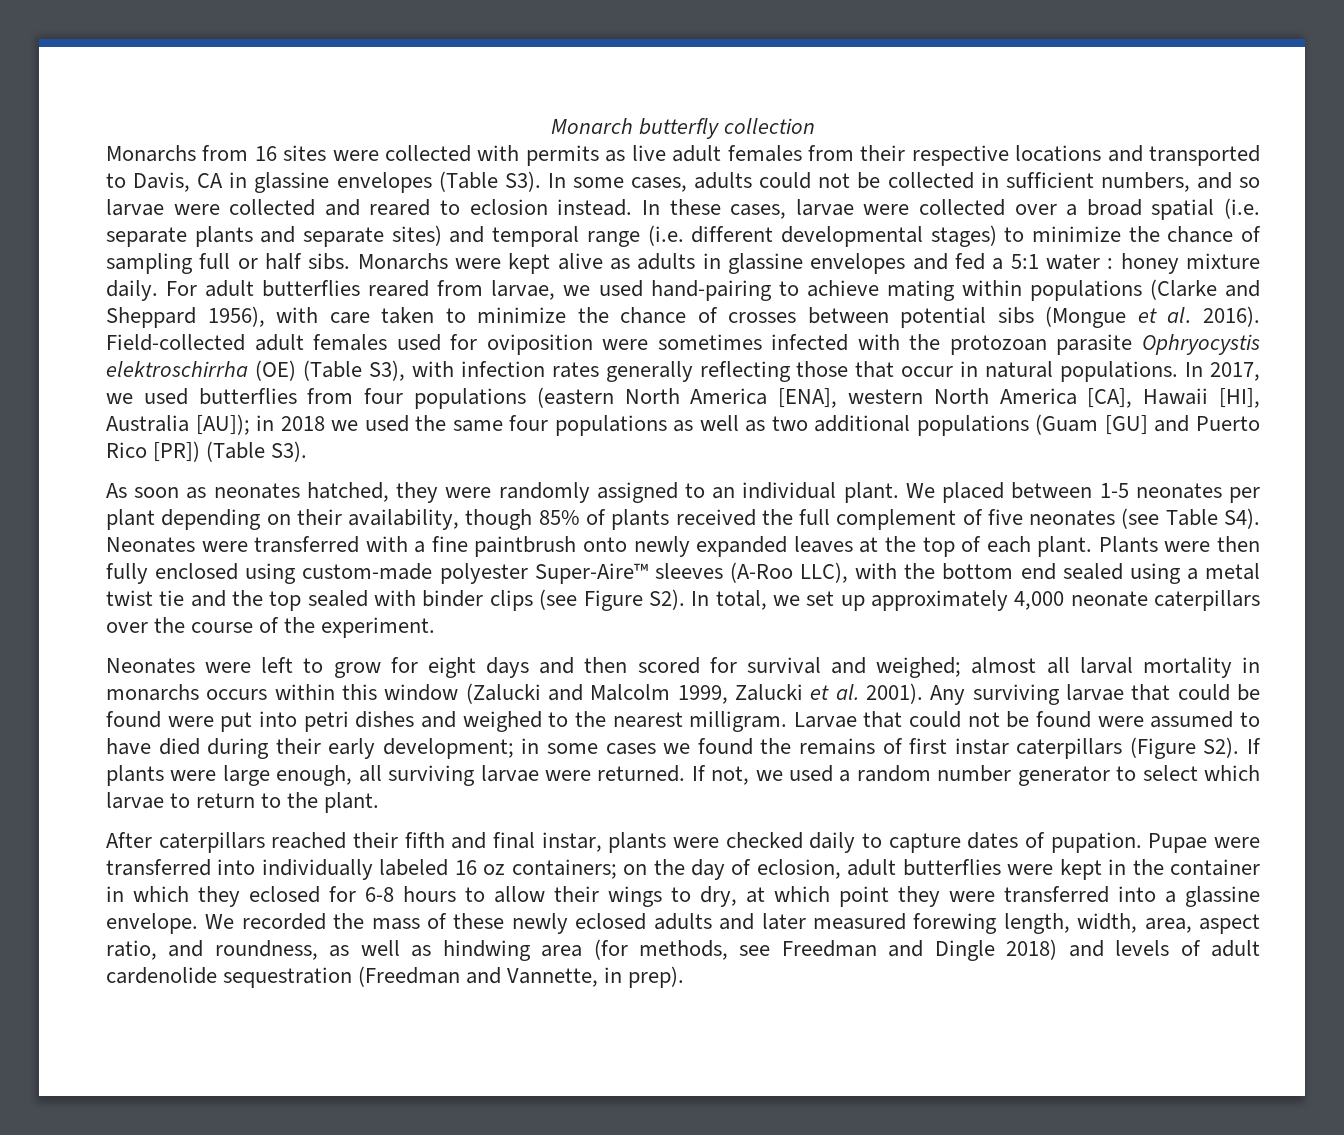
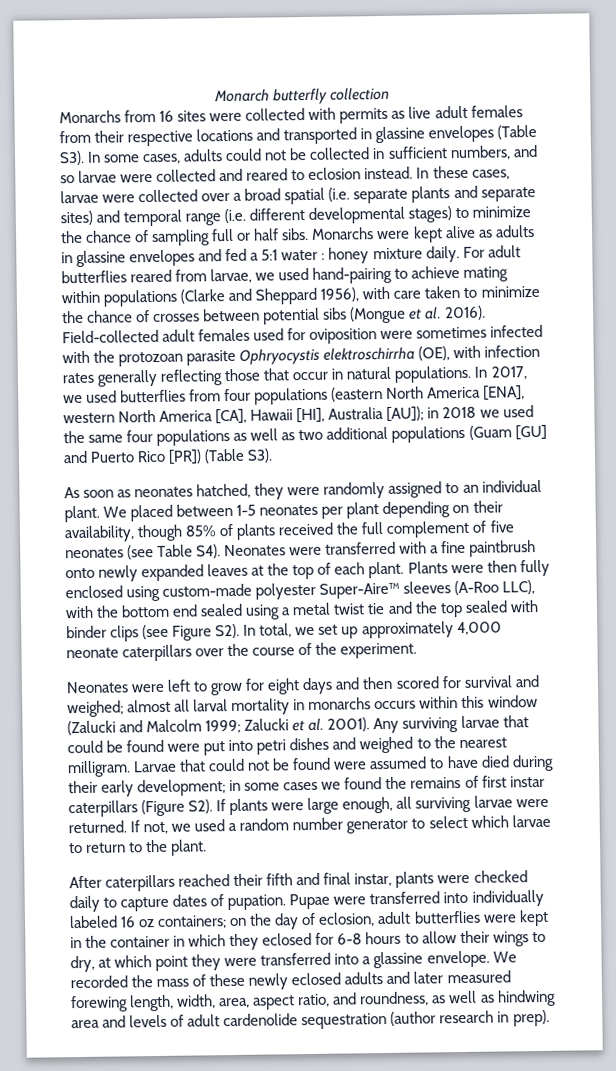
[106,172,224,192] to Davis, CA -> (358, 136) none
[254,360,405,381] (OE) (Table S3), -> [418,346,451,361] (OE),
[677,685,728,704] 1999, -> [205,719,242,734] 1999;
[593,939,1058,961] (for methods, see Freedman and Dingle 2018) -> (100, 1024) none
[358,966,599,987] (Freedman and Vannette, -> [390,1010,495,1026] (author research

